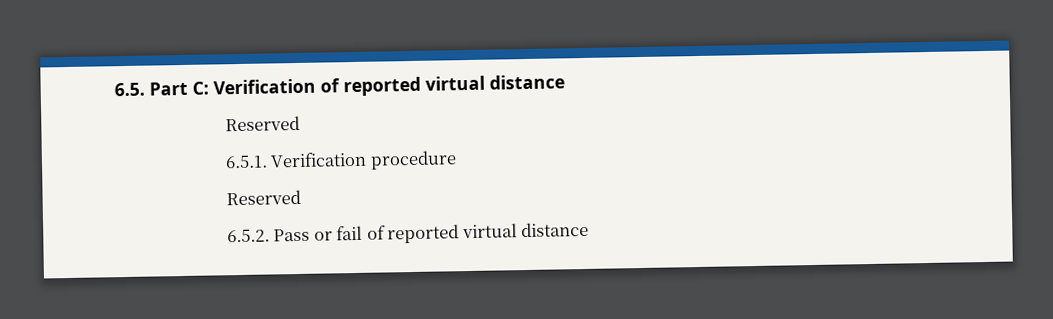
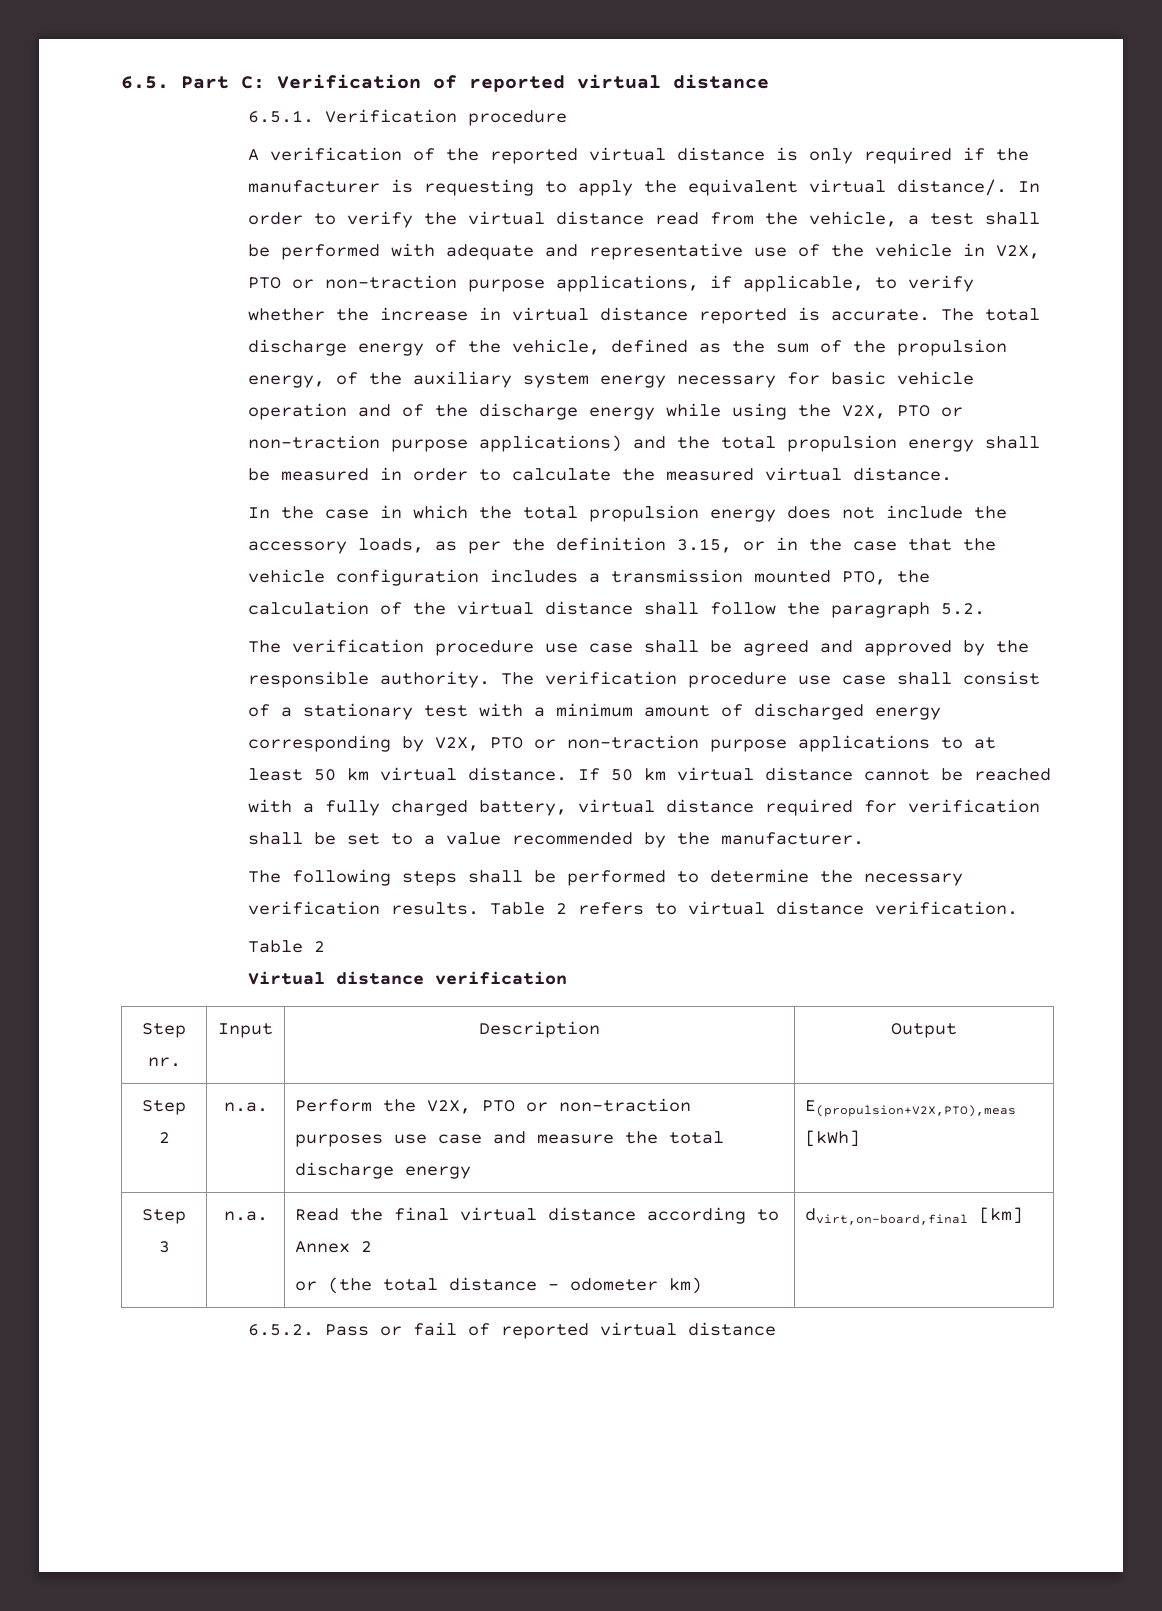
[224,115,300,132] // Reserved -> (769, 81) none
[225,189,301,206] Reserved -> [247,147,1029,164] [247,179,1040,196] [247,211,1040,228] [247,243,1040,260] [247,275,974,292] [247,307,1040,324] [247,339,1007,356] [247,371,974,388] [247,403,963,420] [247,435,1040,452] [247,467,952,481] [247,505,1007,522] [247,537,996,554] [247,569,930,586] [247,601,985,618] [247,639,1029,656] [247,671,1040,688] [247,703,941,720] [247,735,996,752] [247,767,1051,781] [247,799,1040,816] [247,832,864,848] [247,869,963,886] [247,901,1018,915] [247,940,325,953] [247,971,567,985] [142,1023,186,1038] [147,1057,181,1067] [218,1023,273,1038] [479,1021,600,1038] [891,1023,957,1038] [142,1100,186,1115] [158,1132,170,1143] [223,1102,268,1112] [294,1098,691,1114] [294,1131,724,1147] [294,1162,471,1179] [804,1100,1016,1117] [804,1130,860,1147] [142,1209,186,1224] [158,1241,170,1253] [223,1211,268,1221] [294,1207,779,1224] [294,1241,372,1253] [294,1277,702,1294] [804,1207,1023,1225] A verification of the reported virtual distance is only required if the manufacturer is requesting to apply the equivalent virtual distance/. In order to verify the virtual distance read from the vehicle, a test shall be performed with adequate and representative use of the vehicle in V2X, PTO or non-traction purpose applications, if applicable, to verify whether the increase in virtual distance reported is accurate. The total discharge energy of the vehicle, defined as the sum of the propulsion energy, of the auxiliary system energy necessary for basic vehicle operation and of the discharge energy while using the V2X, PTO or non-traction purpose applications) and the total propulsion energy shall be measured in order to calculate the measured virtual distance. // In the case in which the total propulsion energy does not include the accessory loads, as per the definition 3.15, or in the case that the vehicle configuration includes a transmission mounted PTO, the calculation of the virtual distance shall follow the paragraph 5.2. // The verification procedure use case shall be agreed and approved by the responsible authority. The verification procedure use case shall consist of a stationary test with a minimum amount of discharged energy corresponding by V2X, PTO or non-traction purpose applications to at least 50 km virtual distance. If 50 km virtual distance cannot be reached with a fully charged battery, virtual distance required for verification shall be set to a value recommended by the manufacturer. // The following steps shall be performed to determine the necessary verification results. Table 2 refers to virtual distance verification. // Table 2 // Virtual distance verification // Step nr. | Input | Description | Output // Step 2 | n.a. | Perform the V2X, PTO or non-traction purposes use case and measure the total discharge energy | E(propulsion+V2X,PTO),meas [kWh] // Step 3 | n.a. | Read the final virtual distance according to Annex 2 // or (the total distance – odometer km) | dvirt,on-board,final [km]

